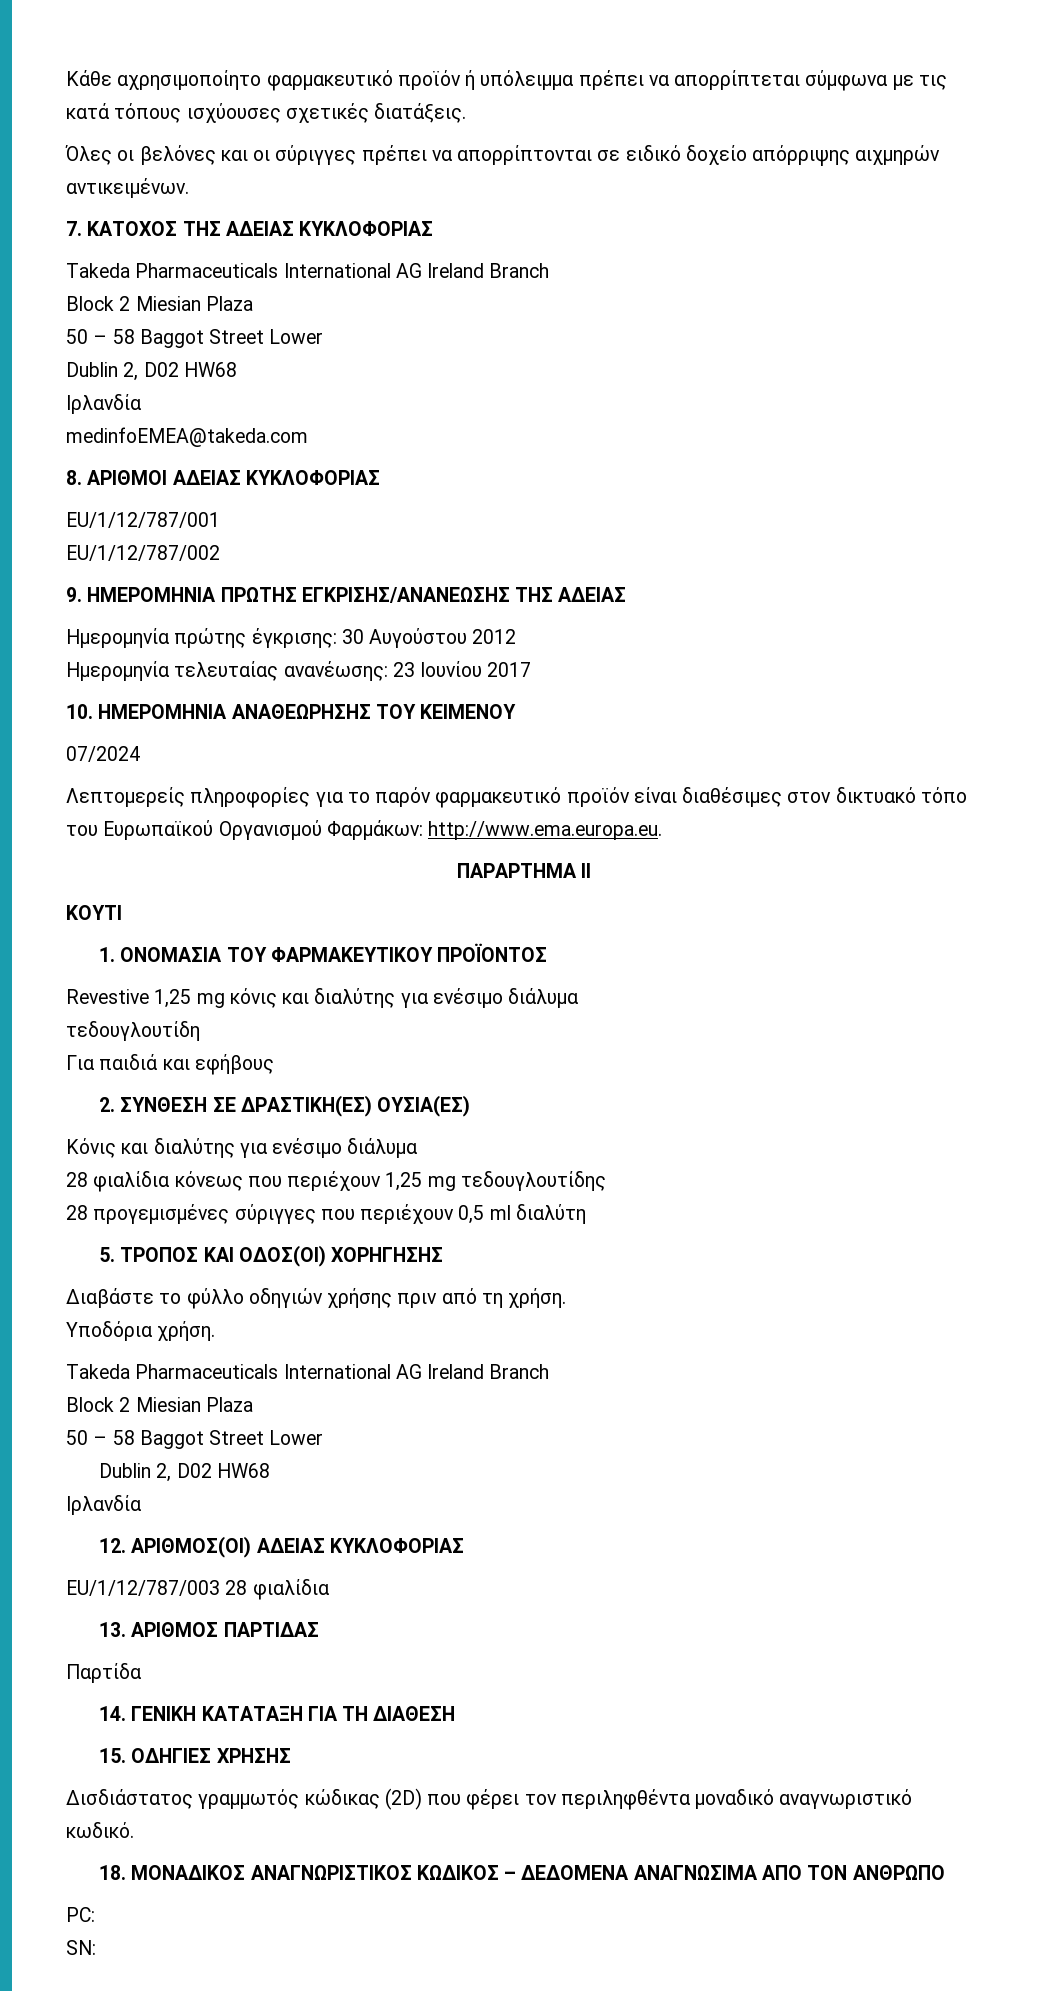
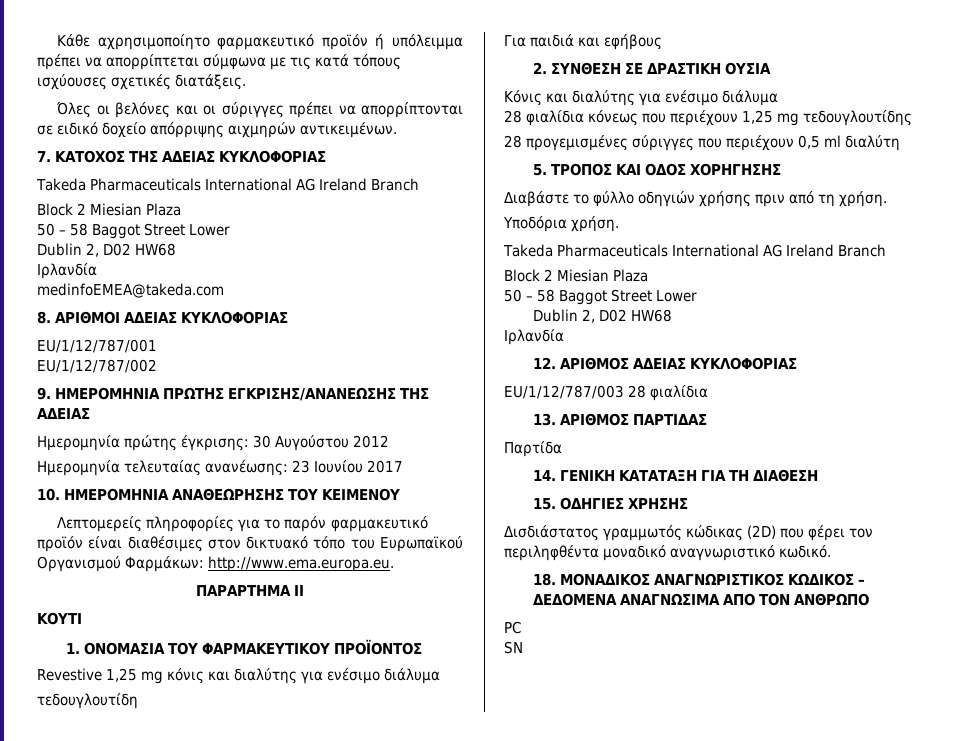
[66,746,140,762] // 07/2024 -> (401, 494) none
[240,1095,471,1117] ΔΡΑΣΤΙΚΗ(ΕΣ) ΟΥΣΙΑ(ΕΣ) -> [646,62,771,75] ΔΡΑΣΤΙΚΗ ΟΥΣΙΑ
[238,1245,326,1267] ΟΔΟΣ(ΟΙ) -> [644,163,686,176] ΟΔΟΣ
[131,1536,252,1558] ΑΡΙΘΜΟΣ(ΟΙ) -> [559,357,629,370] ΑΡΙΘΜΟΣ
[66,1907,95,1922] [66,1940,96,1955] PC: // SN: -> [504,621,521,634] [504,641,523,654] PC // SN

